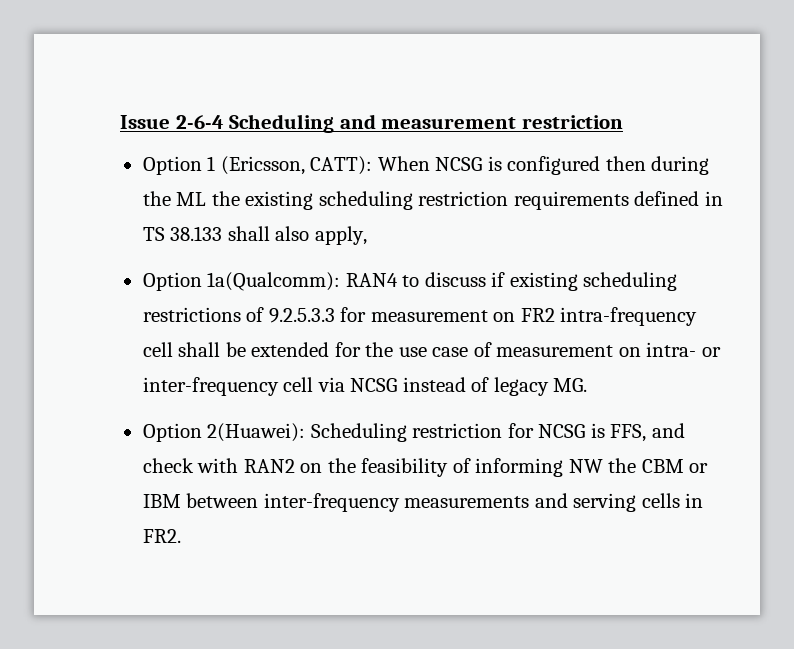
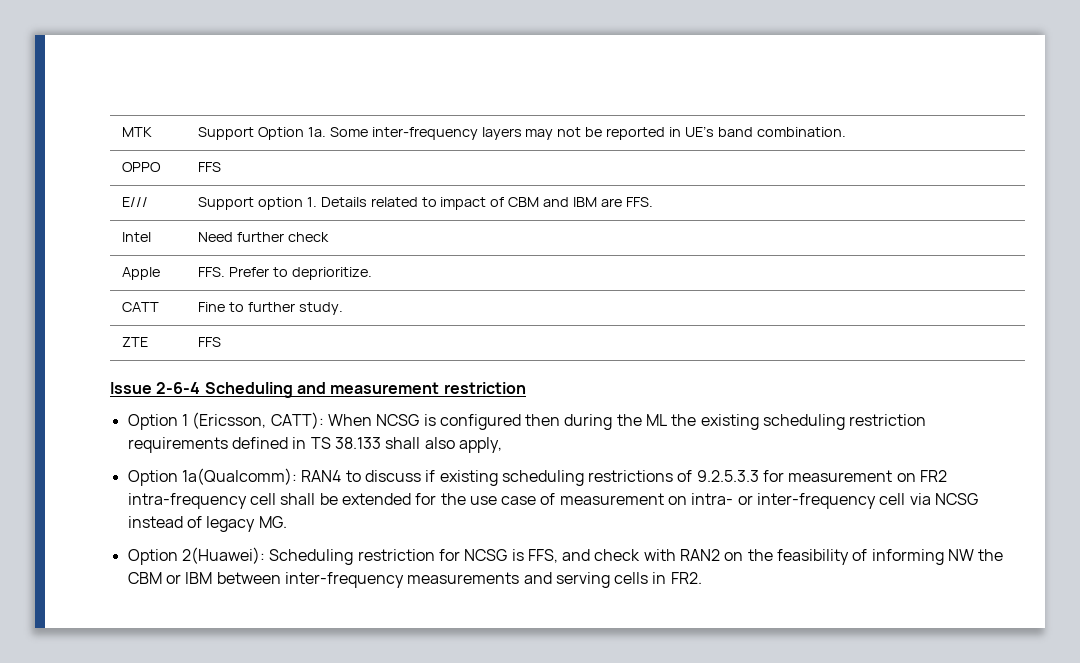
(120, 122) none -> [121,127,152,137] [197,126,846,140] [121,162,161,172] [197,162,221,172] [121,197,148,207] [197,197,653,210] [121,232,151,242] [197,232,329,242] [121,267,160,280] [197,267,372,280] [121,302,159,312] [197,302,343,315] [121,337,148,347] [197,337,221,347] MTK | Support Option 1a. Some inter-frequency layers may not be reported in UE’s band combination. // OPPO | FFS // E/// | Support option 1. Details related to impact of CBM and IBM are FFS. // Intel | Need further check // Apple | FFS. Prefer to deprioritize. // CATT | Fine to further study. // ZTE | FFS //

